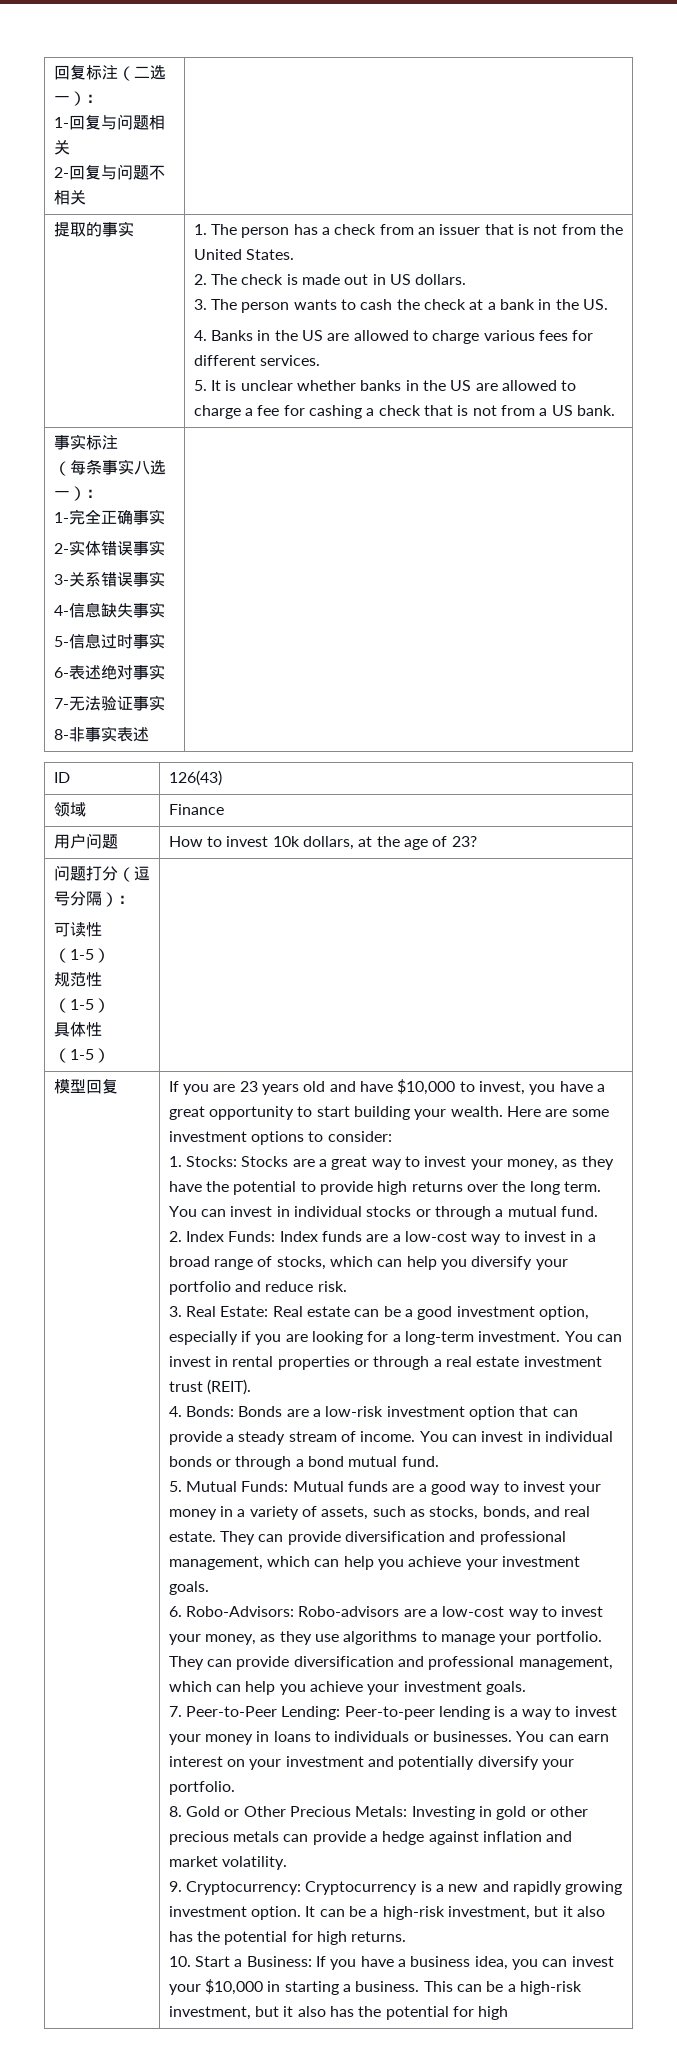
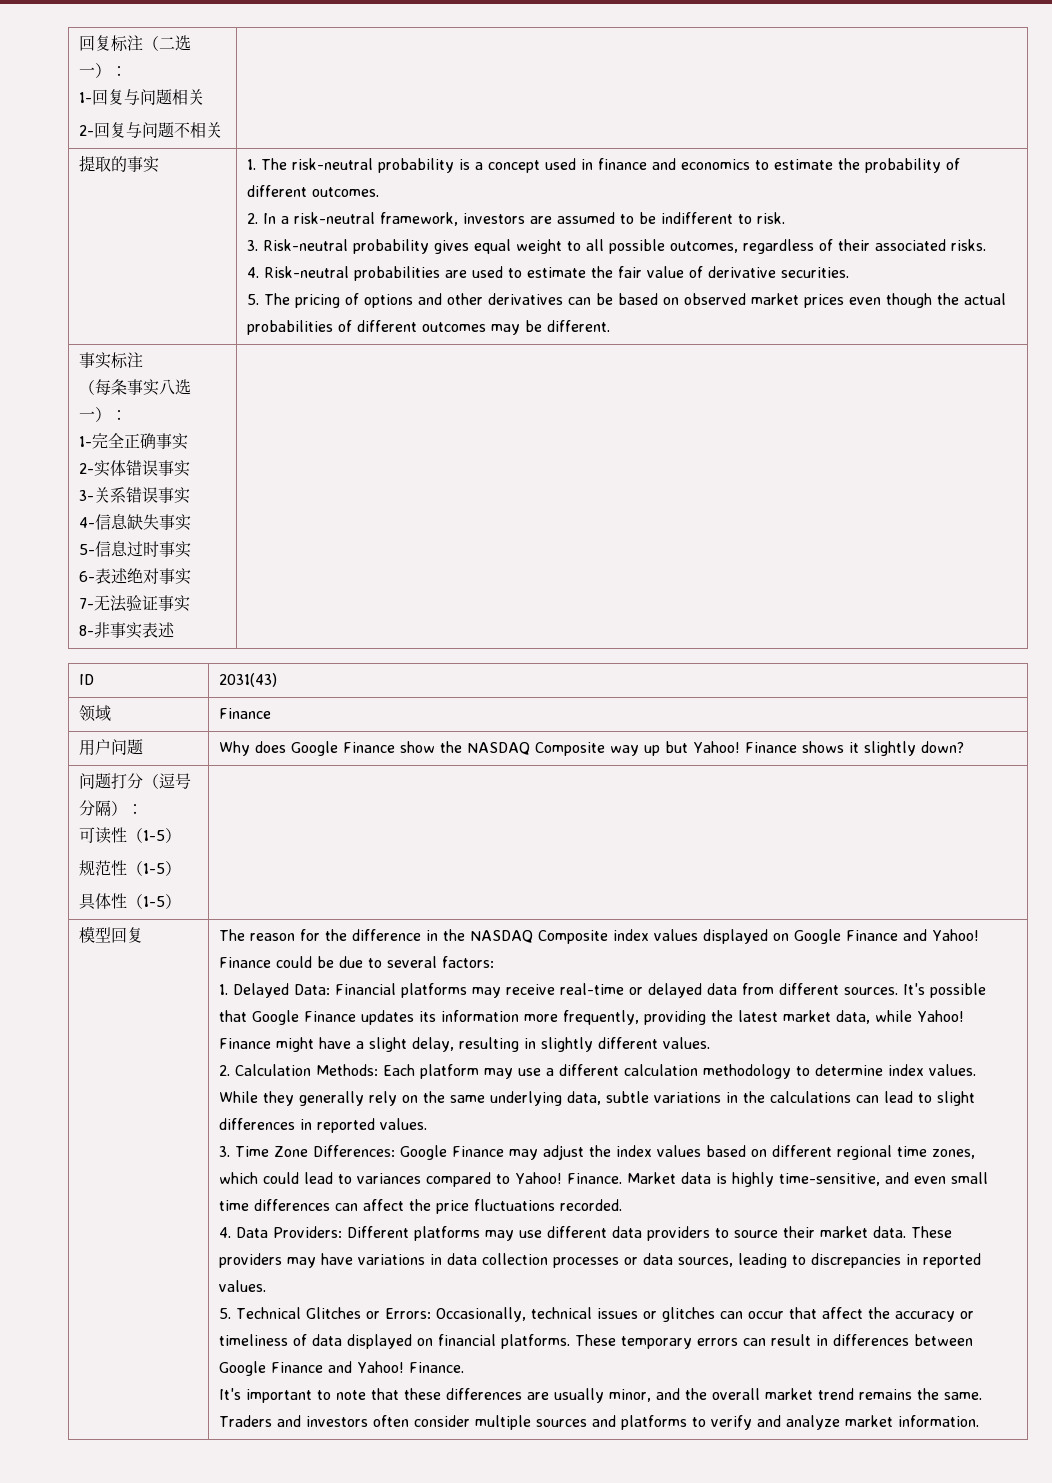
[241,224,623,238] [193,249,295,260] [193,274,467,285] [193,299,608,313] [193,330,594,344] [193,355,321,366] [193,380,577,391] [193,405,615,419] person has a check from an issuer that is not from the United States. // 2. The check is made out in US dollars. // 3. The person wants to cash the check at a bank in the US. // 4. Banks in the US are allowed to charge various fees for different services. // 5. It is unclear whether banks in the US are allowed to charge a fee for cashing a check that is not from a US bank. -> [291,158,960,173] [246,185,379,197] [246,212,785,226] [246,239,986,254] [246,266,849,281] [246,293,1006,308] [246,320,610,335] risk-neutral probability is a concept used in finance and economics to estimate the probability of different outcomes. // 2. In a risk-neutral framework, investors are assumed to be indifferent to risk. // 3. Risk-neutral probability gives equal weight to all possible outcomes, regardless of their associated risks. // 4. Risk-neutral probabilities are used to estimate the fair value of derivative securities. // 5. The pricing of options and other derivatives can be based on observed market prices even though the actual probabilities of different outcomes may be different.
[168,770,222,786] 126(43) -> [218,673,277,687] 2031(43)
[168,836,477,850] How to invest 10k dollars, at the age of 23? -> [218,741,964,756] Why does Google Finance show the NASDAQ Composite way up but Yahoo! Finance shows it slightly down?
[168,1079,605,1095] [168,1106,609,1120] [168,1131,392,1145] [168,1156,614,1170] [168,1181,602,1195] [168,1206,599,1220] [168,1231,596,1245] [168,1256,568,1270] [168,1281,347,1295] [168,1306,590,1320] [168,1331,623,1345] [168,1356,602,1370] [168,1379,252,1395] [168,1406,578,1420] [168,1431,614,1445] [168,1456,439,1470] [168,1481,602,1495] [168,1506,591,1520] [168,1531,566,1545] [168,1556,581,1570] [168,1581,209,1595] [168,1606,604,1620] [168,1631,602,1645] [168,1656,613,1670] [168,1681,527,1695] [168,1706,617,1720] [168,1731,610,1745] [168,1756,575,1770] [168,1781,235,1795] [168,1806,589,1820] [168,1831,573,1845] [168,1856,288,1870] [168,1881,623,1895] [168,1906,606,1920] [168,1931,407,1945] [168,1956,614,1970] [168,1979,583,1995] [168,2006,509,2020] If you are 23 years old and have $10,000 to invest, you have a great opportunity to start building your wealth. Here are some investment options to consider: // 1. Stocks: Stocks are a great way to invest your money, as they have the potential to provide high returns over the long term. You can invest in individual stocks or through a mutual fund. // 2. Index Funds: Index funds are a low-cost way to invest in a broad range of stocks, which can help you diversify your portfolio and reduce risk. // 3. Real Estate: Real estate can be a good investment option, especially if you are looking for a long-term investment. You can invest in rental properties or through a real estate investment trust (REIT). // 4. Bonds: Bonds are a low-risk investment option that can provide a steady stream of income. You can invest in individual bonds or through a bond mutual fund. // 5. Mutual Funds: Mutual funds are a good way to invest your money in a variety of assets, such as stocks, bonds, and real estate. They can provide diversification and professional management, which can help you achieve your investment goals. // 6. Robo-Advisors: Robo-advisors are a low-cost way to invest your money, as they use algorithms to manage your portfolio. They can provide diversification and professional management, which can help you achieve your investment goals. // 7. Peer-to-Peer Lending: Peer-to-peer lending is a way to invest your money in loans to individuals or businesses. You can earn interest on your investment and potentially diversify your portfolio. // 8. Gold or Other Precious Metals: Investing in gold or other precious metals can provide a hedge against inflation and market volatility. // 9. Cryptocurrency: Cryptocurrency is a new and rapidly growing investment option. It can be a high-risk investment, but it also has the potential for high returns. // 10. Start a Business: If you have a business idea, you can invest your $10,000 in starting a business. This can be a high-risk investment, but it also has the potential for high -> [218,929,979,944] [218,956,494,968] [218,983,986,998] [218,1010,964,1025] [218,1037,710,1052] [218,1064,976,1079] [218,1091,975,1106] [218,1118,427,1133] [218,1145,975,1160] [218,1172,988,1187] [218,1199,622,1214] [218,1226,952,1241] [218,1253,981,1268] [218,1280,266,1292] [218,1307,974,1322] [218,1334,973,1349] [218,1361,464,1376] [218,1388,982,1403] [218,1415,979,1430] The reason for the difference in the NASDAQ Composite index values displayed on Google Finance and Yahoo! Finance could be due to several factors: // 1. Delayed Data: Financial platforms may receive real-time or delayed data from different sources. It's possible that Google Finance updates its information more frequently, providing the latest market data, while Yahoo! Finance might have a slight delay, resulting in slightly different values. // 2. Calculation Methods: Each platform may use a different calculation methodology to determine index values. While they generally rely on the same underlying data, subtle variations in the calculations can lead to slight differences in reported values. // 3. Time Zone Differences: Google Finance may adjust the index values based on different regional time zones, which could lead to variances compared to Yahoo! Finance. Market data is highly time-sensitive, and even small time differences can affect the price fluctuations recorded. // 4. Data Providers: Different platforms may use different data providers to source their market data. These providers may have variations in data collection processes or data sources, leading to discrepancies in reported values. // 5. Technical Glitches or Errors: Occasionally, technical issues or glitches can occur that affect the accuracy or timeliness of data displayed on financial platforms. These temporary errors can result in differences between Google Finance and Yahoo! Finance. // It's important to note that these differences are usually minor, and the overall market trend remains the same. Traders and investors often consider multiple sources and platforms to verify and analyze market information.

